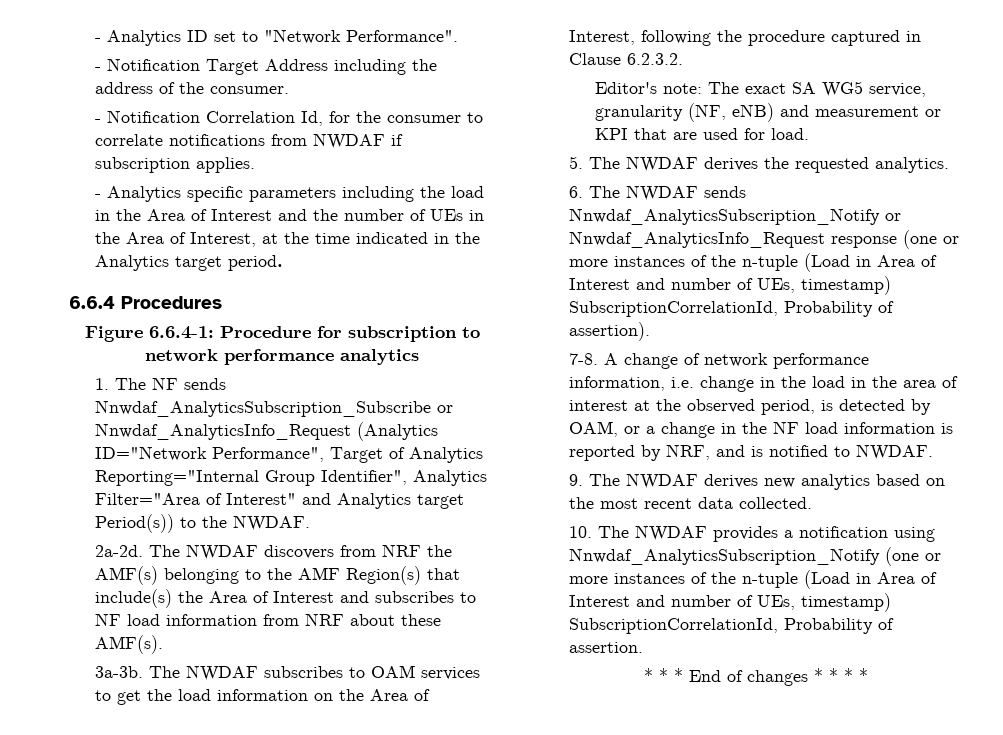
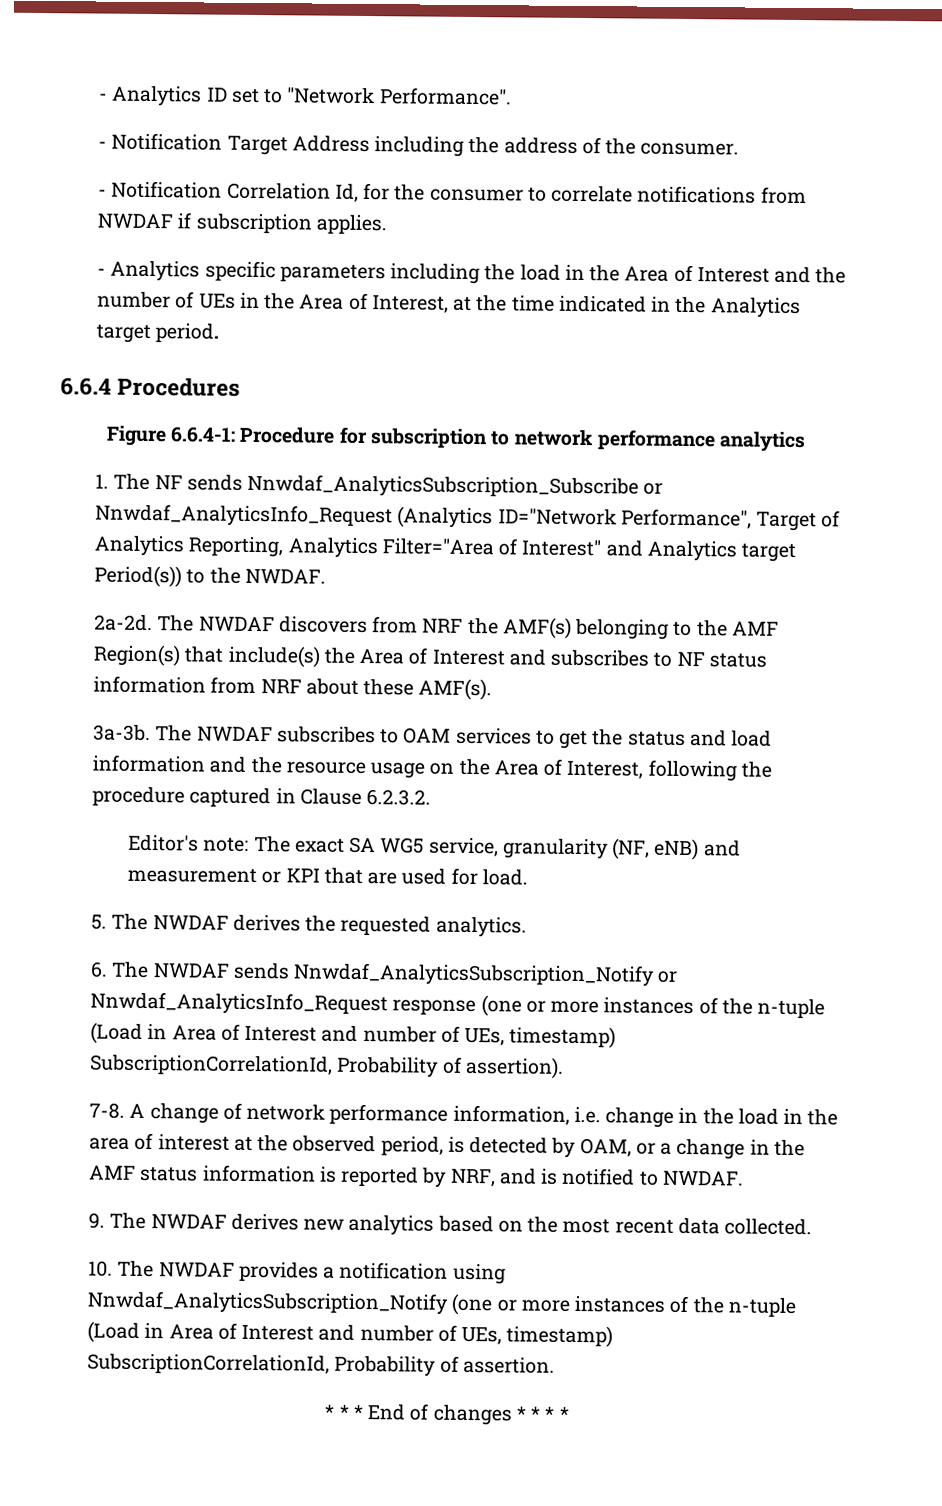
[94,470,407,486] Reporting="Internal Group Identifier", -> [188,536,284,558] Reporting,
[126,614,160,626] load -> [708,653,767,668] status
[177,689,308,701] load information -> [627,730,773,747] [92,754,426,779] status and load information and the resource usage
[772,421,838,434] NF load -> [89,1165,199,1182] AMF status

